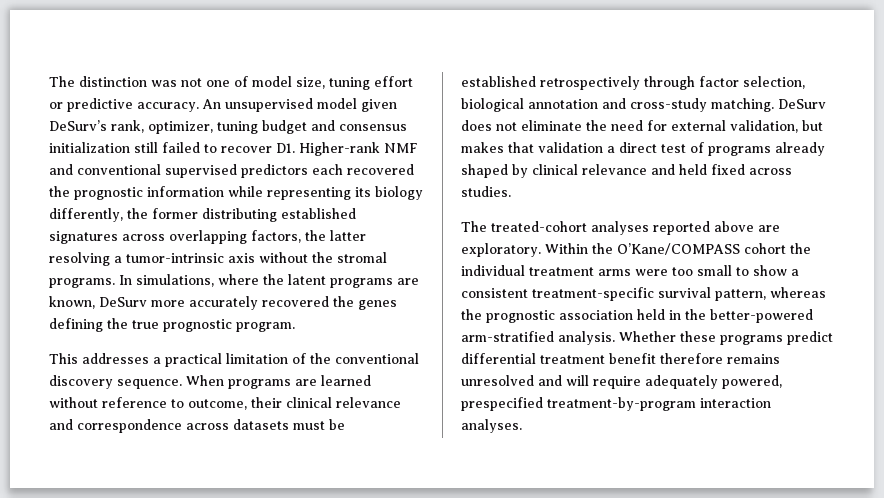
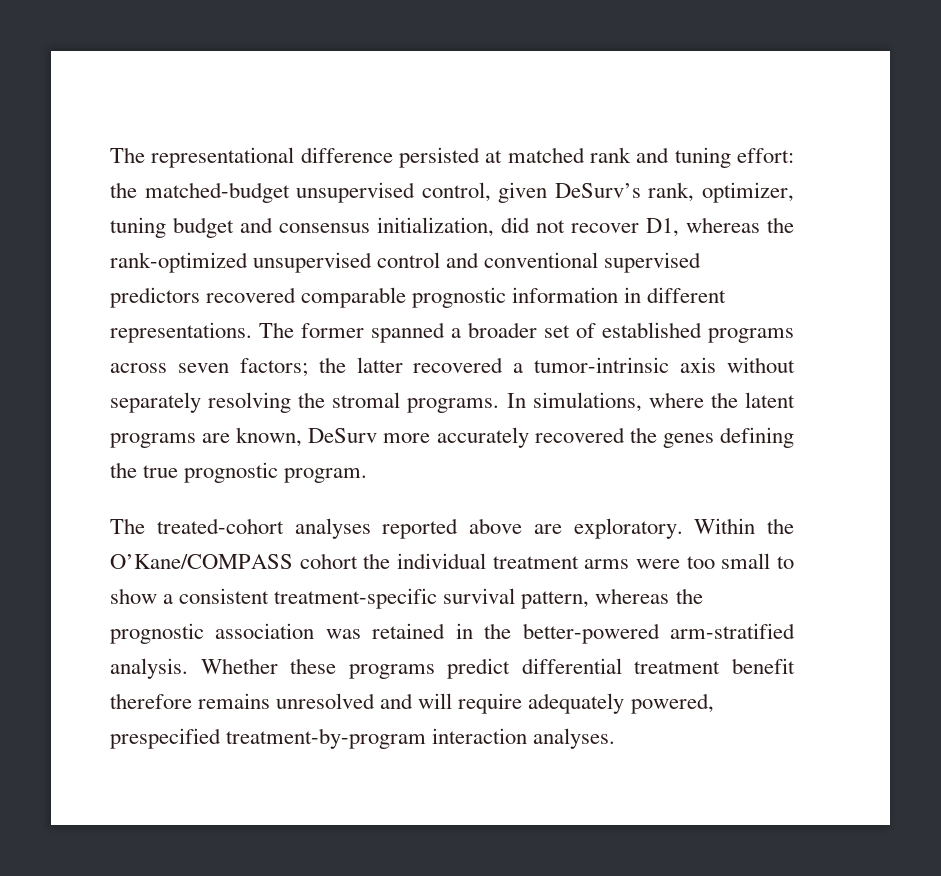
[49,76,413,90] [49,98,357,112] The distinction was not one of model size, tuning effort or predictive accuracy. An unsupervised model -> [110,147,795,168] [110,182,491,203] The representational difference persisted at matched rank and tuning effort: the matched-budget unsupervised control,
[49,142,418,156] [49,164,414,178] [49,186,423,200] [49,208,356,222] [49,230,301,244] initialization still failed to recover D1. Higher-rank NMF and conventional supervised predictors each recovered the prognostic information while representing its biology differently, the former distributing established signatures across overlapping factors, -> [377,217,794,237] [110,252,702,273] [110,287,727,308] [110,322,794,343] [110,358,308,377] initialization, did not recover D1, whereas the rank-optimized unsupervised control and conventional supervised predictors recovered comparable prognostic information in different representations. The former spanned a broader set of established programs across seven factors;
[49,252,110,266] resolving -> [413,357,504,373] recovered
(308, 257) none -> [110,392,292,413] separately resolving
[49,353,419,367] [49,375,371,389] [49,397,401,410] [49,419,345,433] [461,76,805,90] [461,98,826,112] [461,120,823,133] [461,142,825,156] [461,164,792,178] [461,186,511,197] // This addresses a practical limitation of the conventional discovery sequence. When programs are learned without reference to outcome, their clinical relevance and correspondence across datasets must be established retrospectively through factor selection, biological annotation and cross-study matching. DeSurv does not eliminate the need for external validation, but makes that validation a direct test of programs already shaped by clinical relevance and held fixed across studies. -> (368, 475) none
[637,309,665,320] held -> [325,623,446,639] was retained

